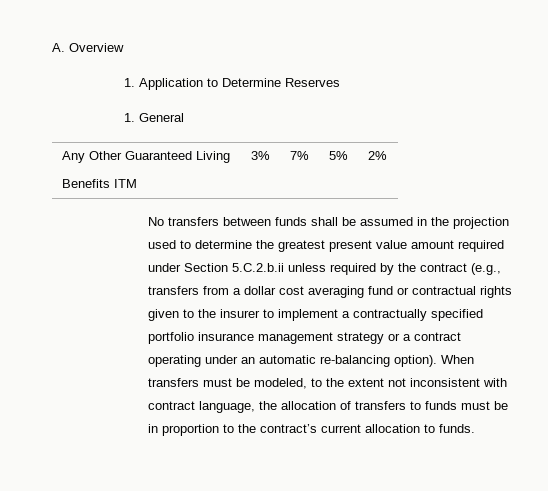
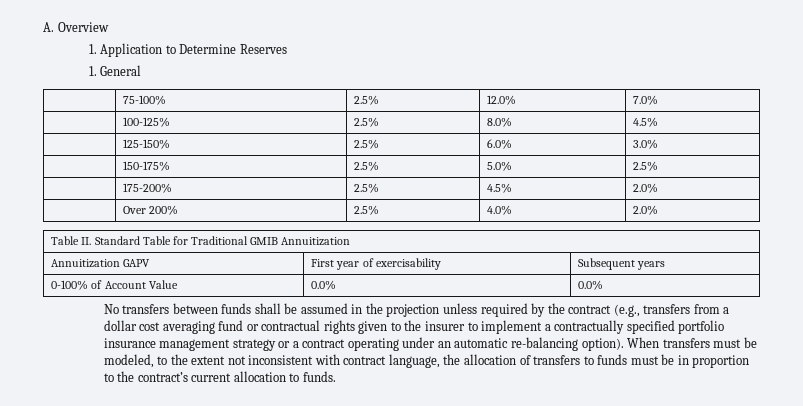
[61,151,230,163] [61,179,137,188] [250,151,270,160] [289,151,309,160] [328,151,348,160] [367,151,387,160] Any Other Guaranteed Living // Benefits ITM | 3% | 7% | 5% | 2% -> [123,95,167,105] [354,95,380,105] [487,95,517,105] [633,95,659,105] [123,117,171,127] [354,117,380,127] [487,117,513,127] [633,117,659,127] [123,139,171,149] [354,139,380,149] [487,139,513,149] [633,139,659,149] [123,161,171,171] [354,161,380,171] [487,161,513,171] [633,161,659,171] [123,183,173,193] [354,183,380,193] [487,183,513,193] [633,183,659,193] [123,205,179,215] [354,205,380,215] [487,205,513,215] [633,205,659,215] [51,236,351,246] [51,259,151,268] [311,258,441,270] [578,258,666,270] [51,280,178,290] [311,280,337,290] [578,280,604,290] | 75-100% | 2.5% | 12.0% | 7.0% // | 100-125% | 2.5% | 8.0% | 4.5% // | 125-150% | 2.5% | 6.0% | 3.0% // | 150-175% | 2.5% | 5.0% | 2.5% // | 175-200% | 2.5% | 4.5% | 2.0% // | Over 200% | 2.5% | 4.0% | 2.0% // Table II. Standard Table for Traditional GMIB Annuitization // Annuitization GAPV | First year of exercisability | Subsequent years // 0-100% of Account Value | 0.0% | 0.0%
[147,240,504,252] [147,263,284,272] used to determine the greatest present value amount required under Section 5.C.2.b.ii -> (440, 310) none

